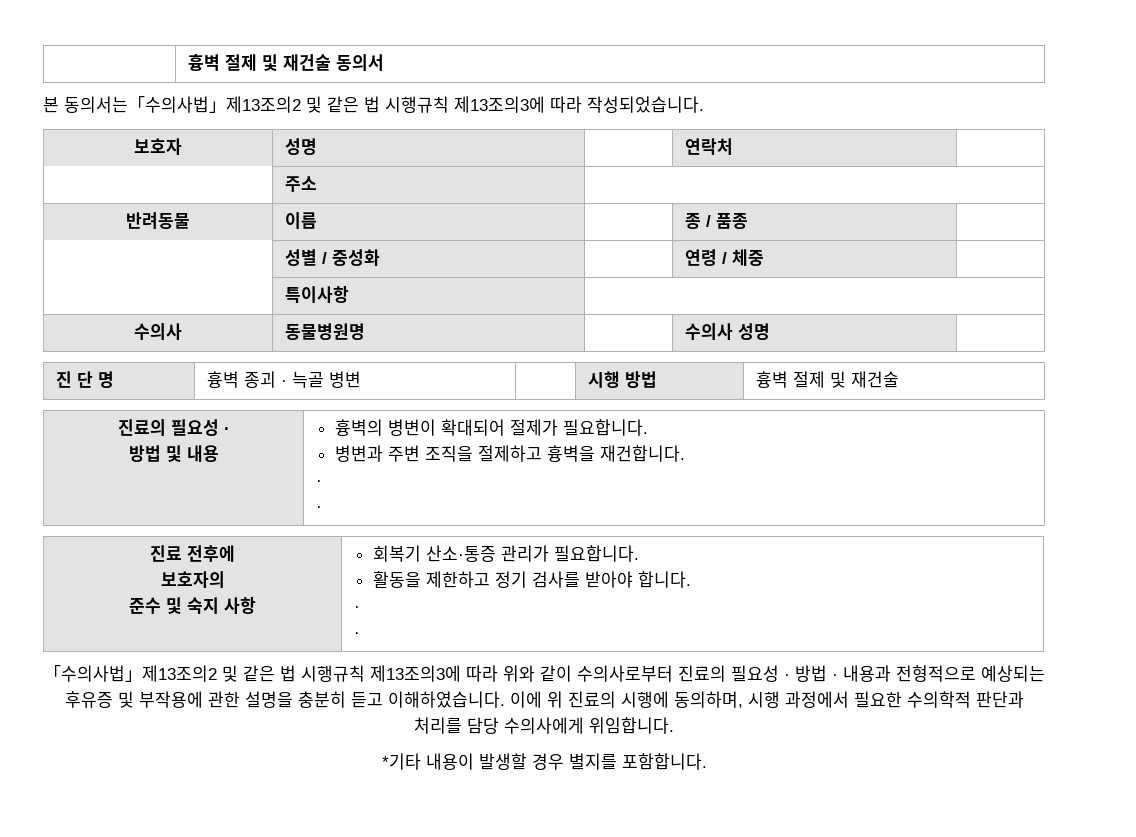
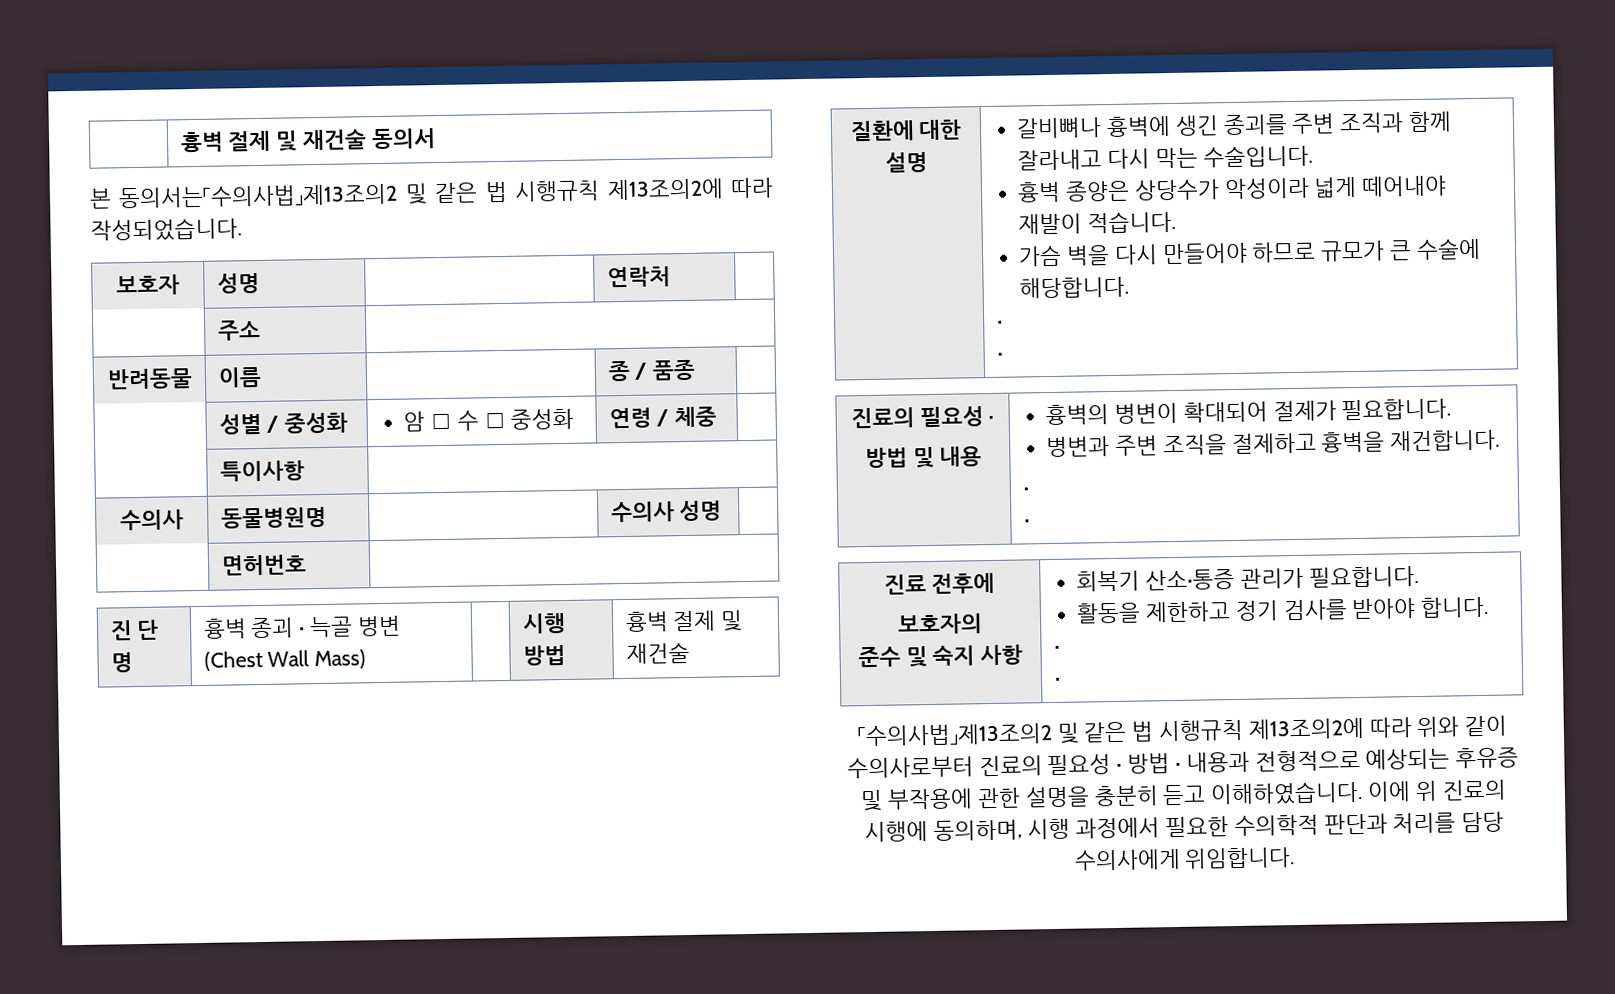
[454,96,545,113] 제13조의3에 -> [606,178,724,201] 제13조의2에
(381, 257) none -> [403,408,575,432] 암 □ 수 □ 중성화
(771, 331) none -> [220,554,307,576] // | 면허번호 |
(362, 379) none -> [203,649,367,671] (Chest Wall Mass)
(900, 379) none -> [849,119,963,142] [885,151,928,173] [1016,111,1453,139] [1017,144,1313,171] [1017,175,1448,203] [1018,210,1177,235] [1018,237,1481,267] [1019,276,1130,299] [996,320,1003,328] [996,352,1003,360] // 질환에 대한 설명 | 갈비뼈나 흉벽에 생긴 종괴를 주변 조직과 함께 잘라내고 다시 막는 수술입니다. // 흉벽 종양은 상당수가 악성이라 넓게 떼어내야 재발이 적습니다. // 가슴 벽을 다시 만들어야 하므로 규모가 큰 수술에 해당합니다. // · // ·
[369,665,461,682] 제13조의3에 -> [1247,717,1365,740] 제13조의2에
[381,753,707,770] // *기타 내용이 발생할 경우 별지를 포함합니다. -> (1296, 858) none

